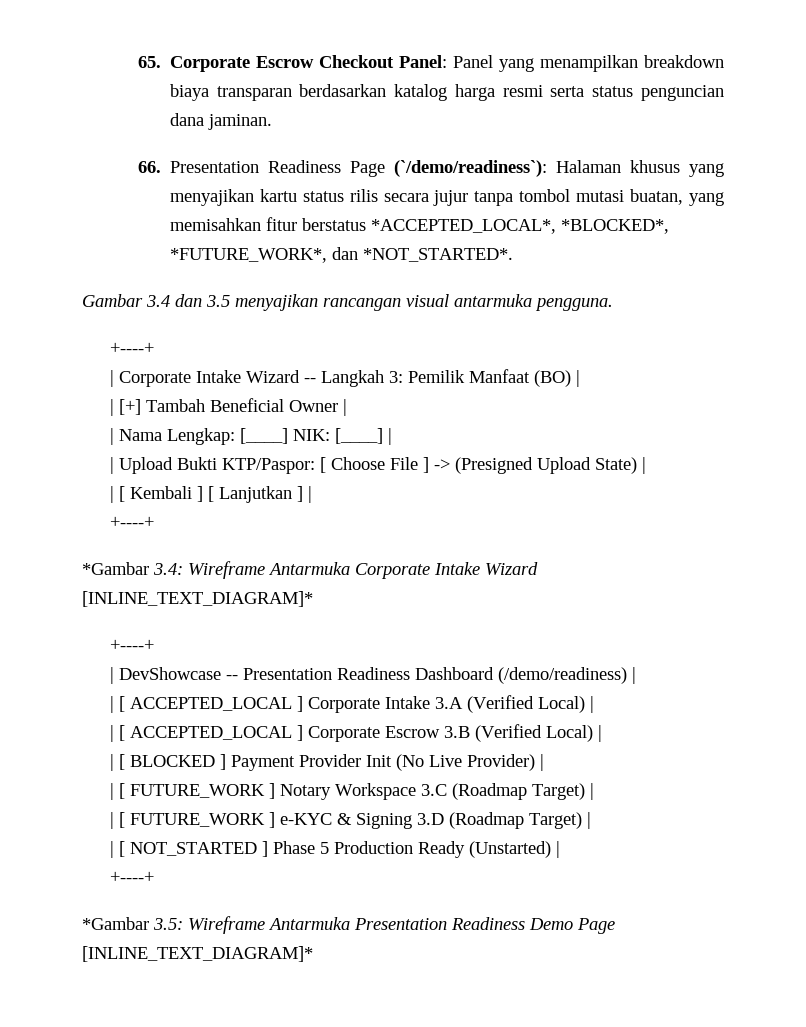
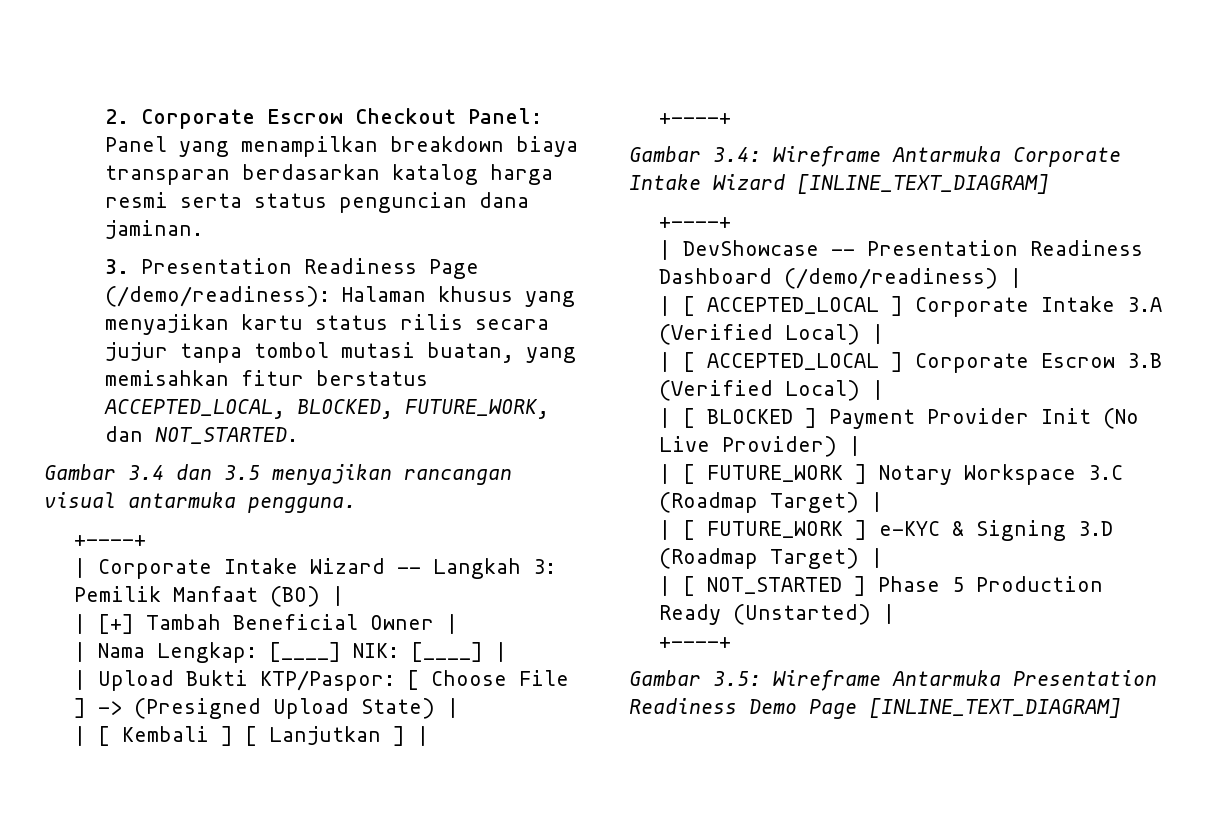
[137,56,161,68] 65. -> [104,109,129,124] 2.
[137,161,161,173] 66. -> [104,259,129,274] 3.
[393,160,547,177] (`/demo/readiness`): -> [104,286,330,307] (/demo/readiness):
[370,219,669,234] [169,247,513,263] *ACCEPTED_LOCAL*, *BLOCKED*, *FUTURE_WORK*, dan *NOT_STARTED*. -> [103,399,549,419] [104,426,298,444] ACCEPTED_LOCAL, BLOCKED, FUTURE_WORK, dan NOT_STARTED.
[82,562,149,575] *Gambar -> [629,146,701,162] Gambar
[82,591,313,607] [INLINE_TEXT_DIAGRAM]* -> [797,174,1049,194] [INLINE_TEXT_DIAGRAM]
[82,917,149,930] *Gambar -> [629,670,701,686] Gambar
[82,946,313,962] [INLINE_TEXT_DIAGRAM]* -> [869,698,1121,718] [INLINE_TEXT_DIAGRAM]

